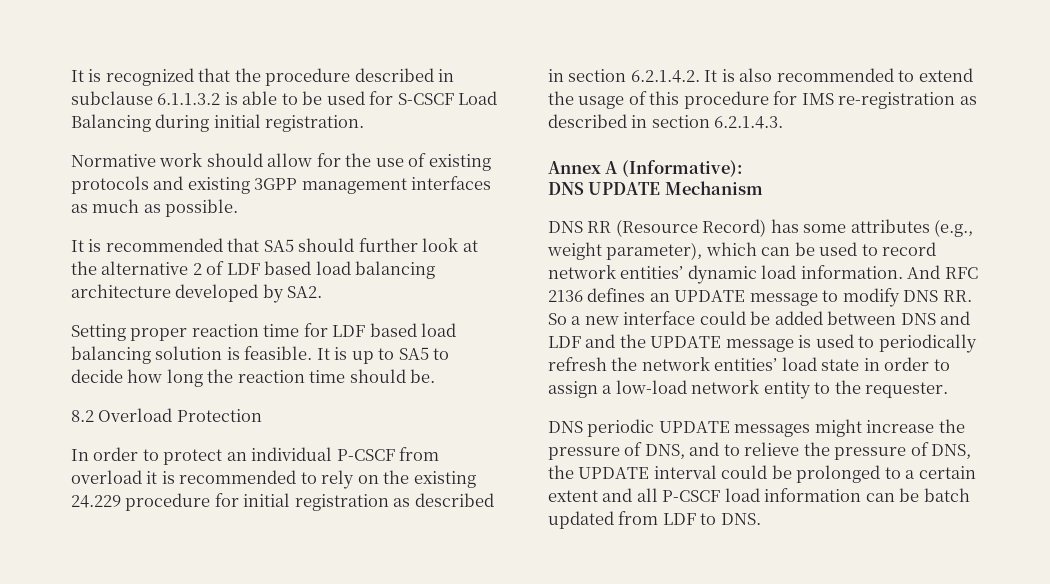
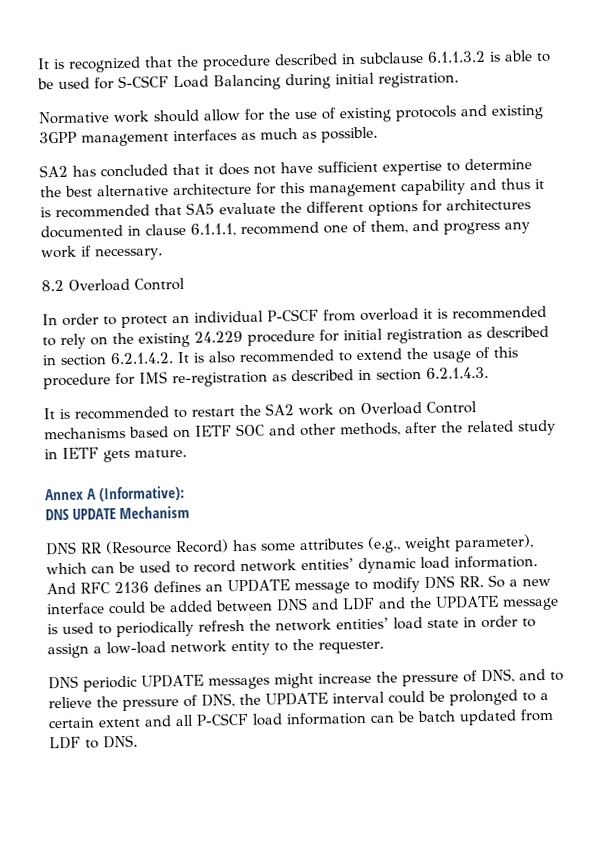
[71,238,478,252] [71,261,436,279] [71,284,323,303] [71,323,457,341] [71,346,450,364] [71,369,436,387] It is recommended that SA5 should further look at the alternative 2 of LDF based load balancing architecture developed by SA2. // Setting proper reaction time for LDF based load balancing solution is feasible. It is up to SA5 to decide how long the reaction time should be. -> [39,158,532,178] [40,178,545,198] [40,198,531,219] [40,219,530,239] [41,245,163,261] SA2 has concluded that it does not have sufficient expertise to determine the best alternative architecture for this management capability and thus it is recommended that SA5 evaluate the different options for architectures documented in clause 6.1.1.1, recommend one of them, and progress any work if necessary.
[176,409,262,422] Protection -> [134,277,185,291] Control
(784, 122) none -> [43,401,477,420] [44,419,556,440] [44,447,187,463] // It is recommended to restart the SA2 work on Overload Control mechanisms based on IETF SOC and other methods, after the related study in IETF gets mature.

